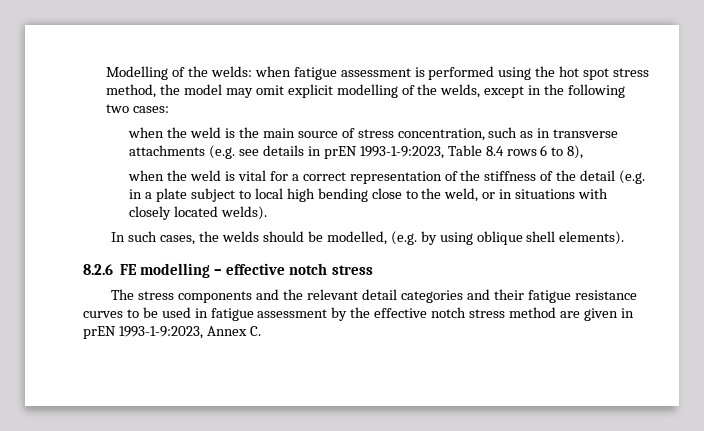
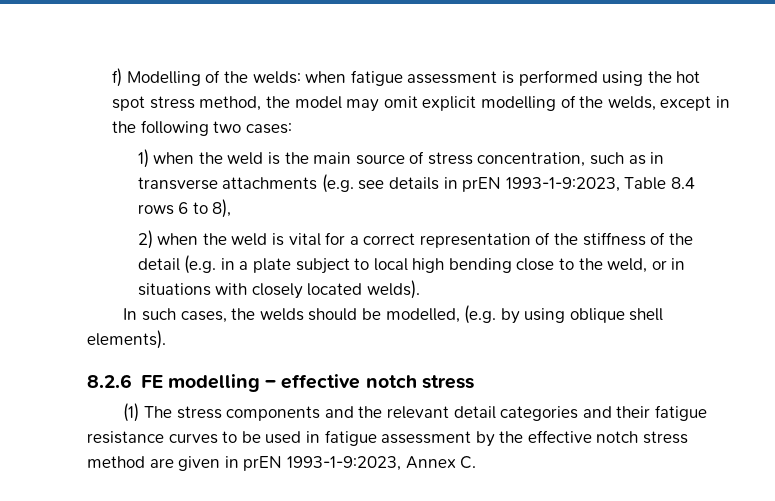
(106, 73) none -> [112,68,123,87] f)
(170, 109) none -> [137,149,149,168] 1)
(584, 152) none -> [137,230,153,249] 2)
(373, 270) none -> [123,403,140,422] (1)

